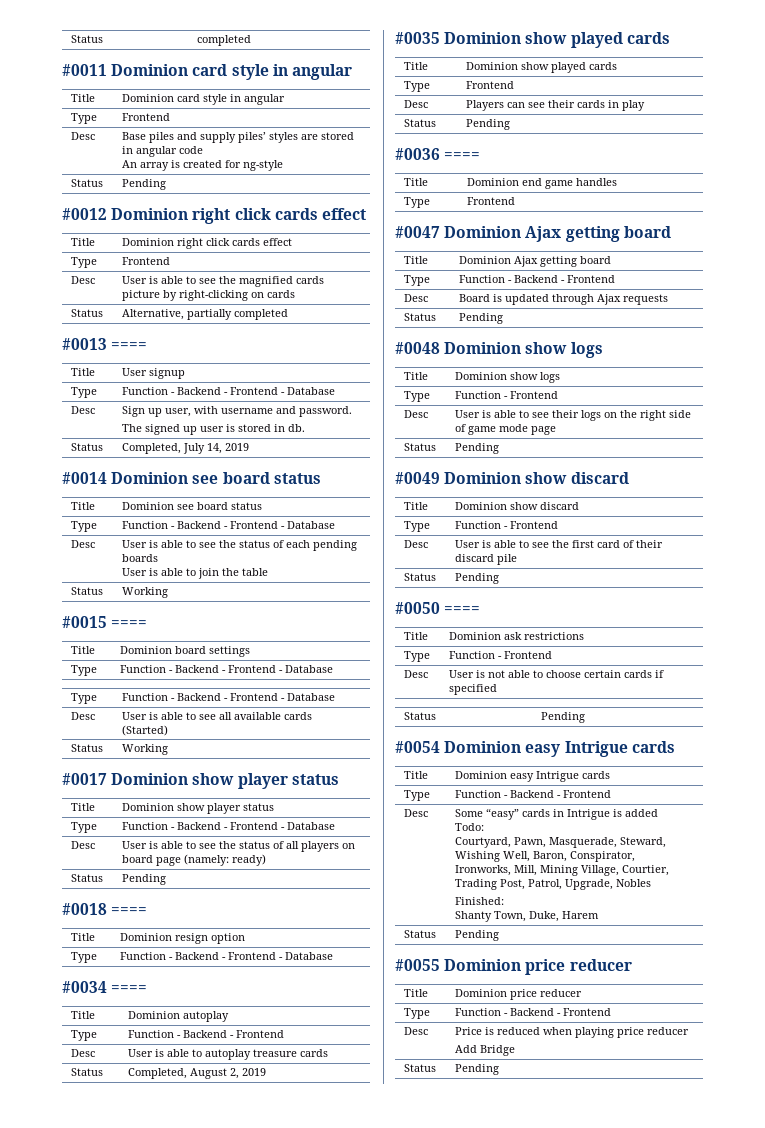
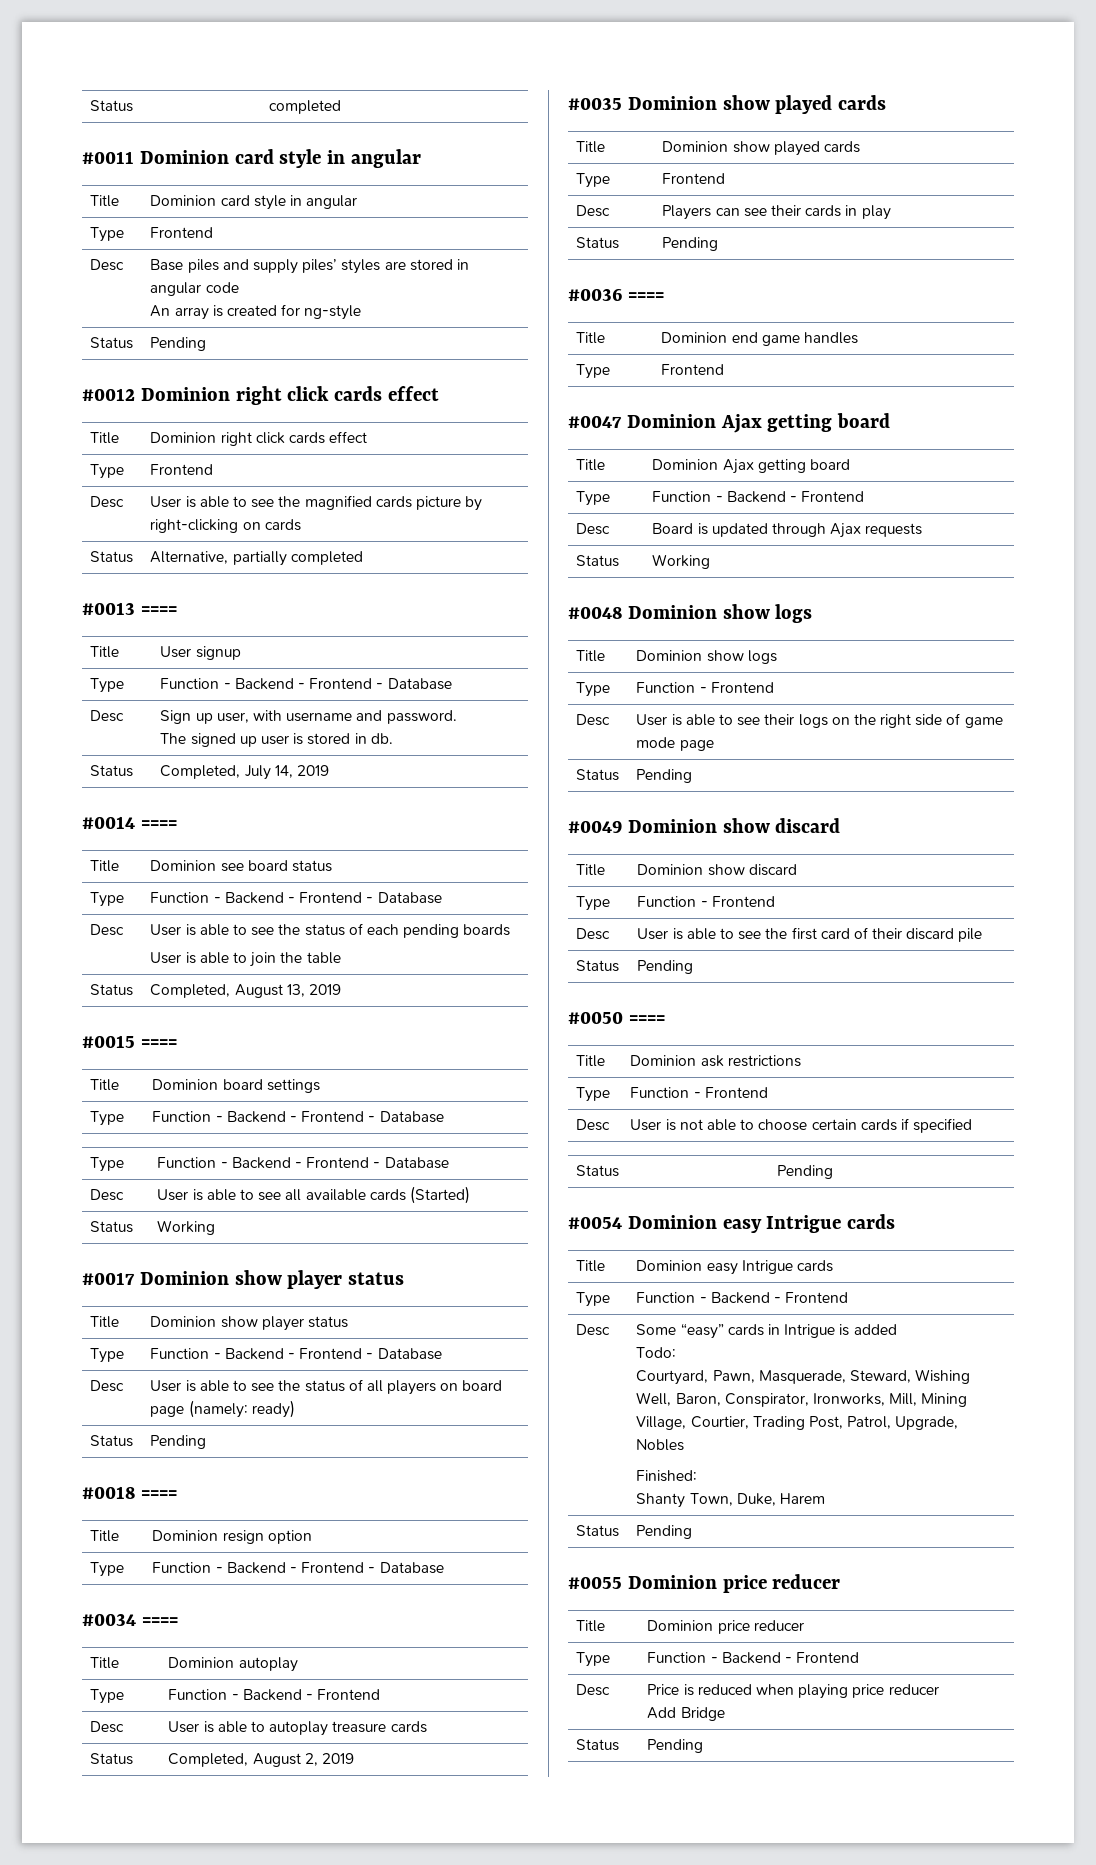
[111,472,321,484] Dominion see board status -> [140,820,177,829] ====
[122,587,169,598] Working -> [150,984,341,998] Completed, August 13, 2019
[459,313,504,324] Pending -> [652,554,711,569] Working

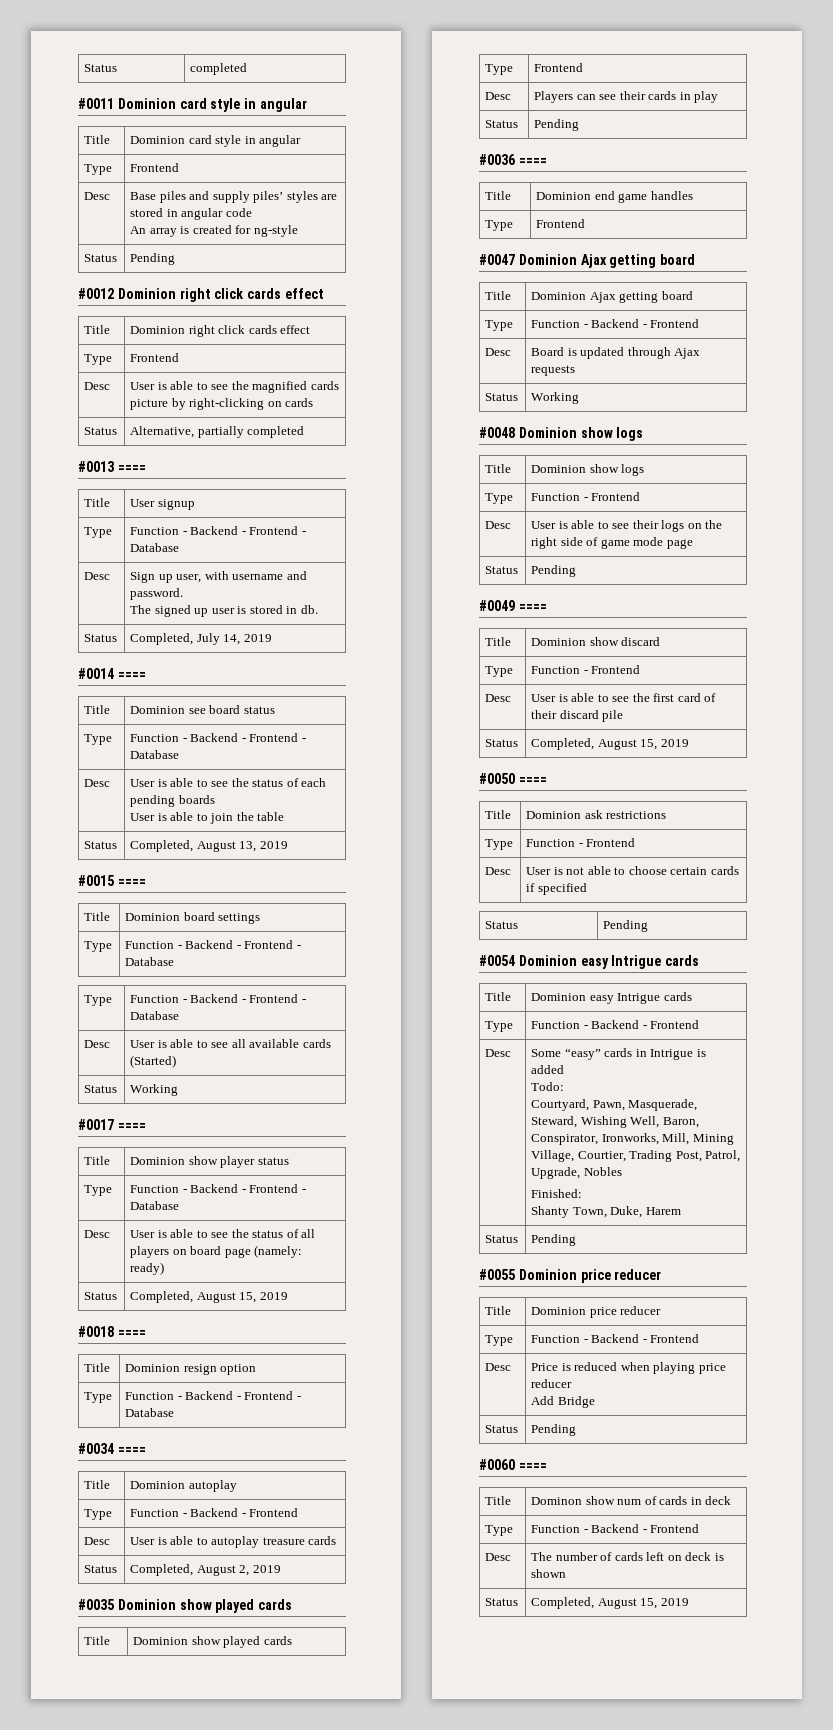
[139,1270,405,1289] Dominion show player status -> [117,1123,146,1130] ====
[150,1435,207,1449] Pending -> [130,1291,288,1303] Completed, August 15, 2019
[627,818,841,833] Dominion show discard -> [518,604,547,611] ====
[637,960,694,974] Pending -> [531,738,689,750] Completed, August 15, 2019
(704, 1746) none -> [479,1459,547,1470] [485,1496,512,1505] [531,1496,732,1505] [485,1525,514,1536] [531,1524,700,1533] [485,1553,512,1561] [531,1552,724,1561] [531,1569,567,1578] [485,1598,519,1606] [531,1597,689,1609] // #0060 ==== // Title | Dominon show num of cards in deck // Type | Function - Backend - Frontend // Desc | The number of cards left on deck is shown // Status | Completed, August 15, 2019

